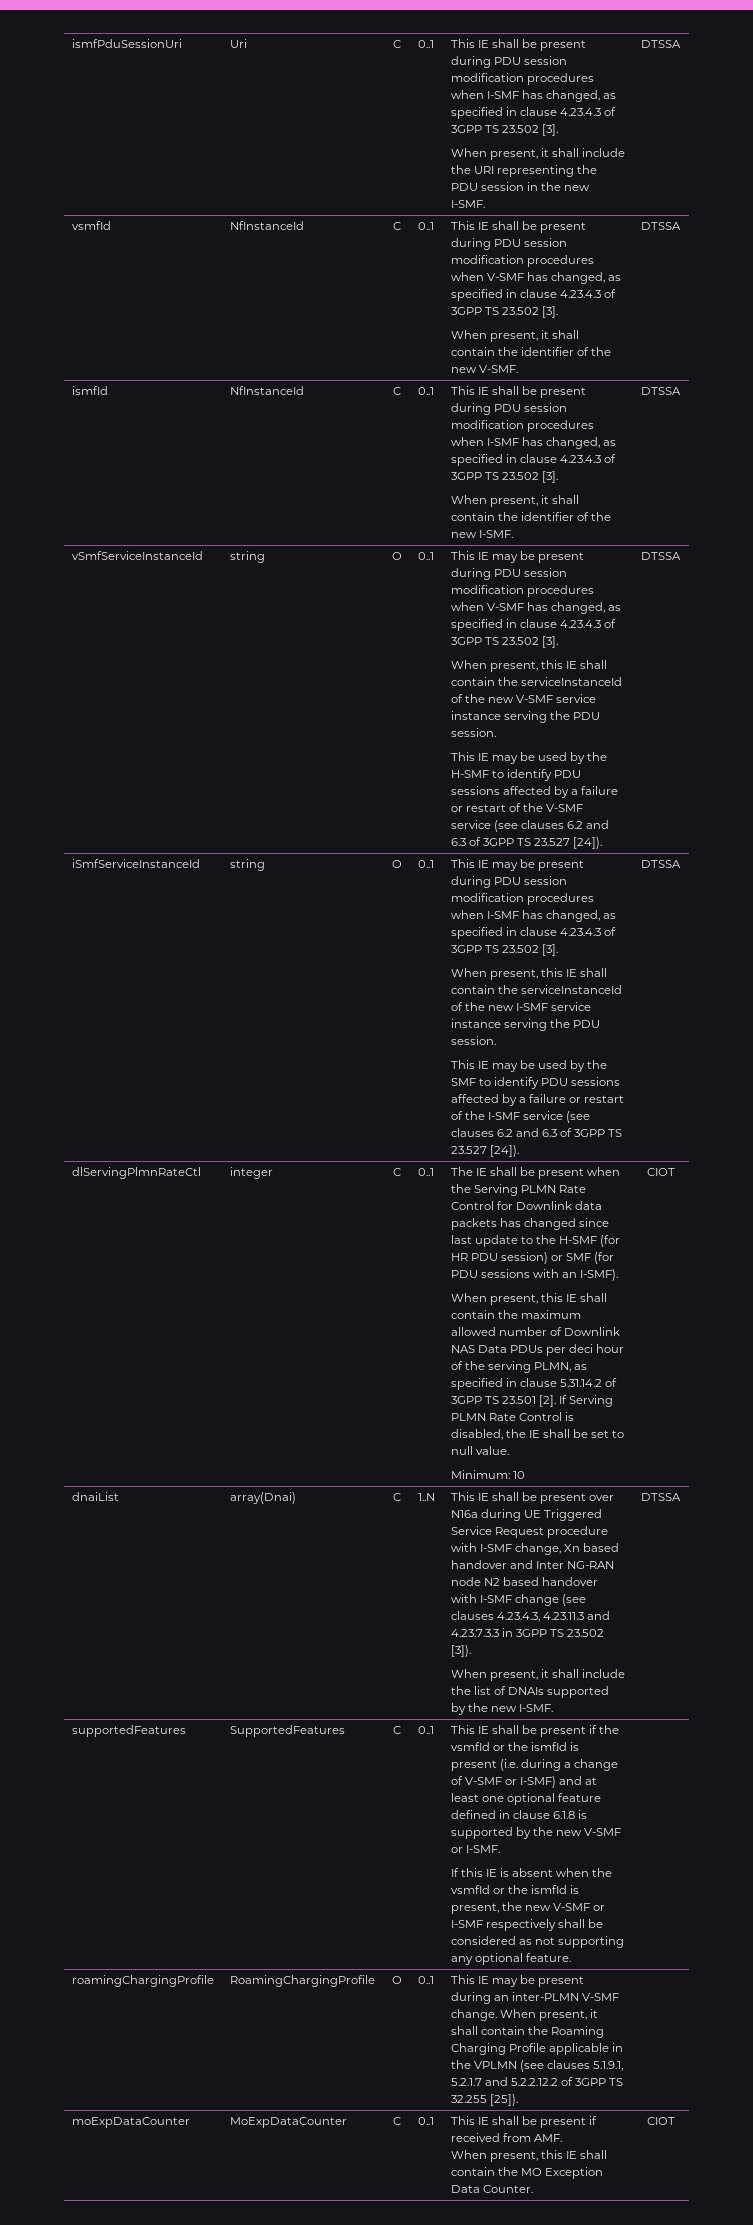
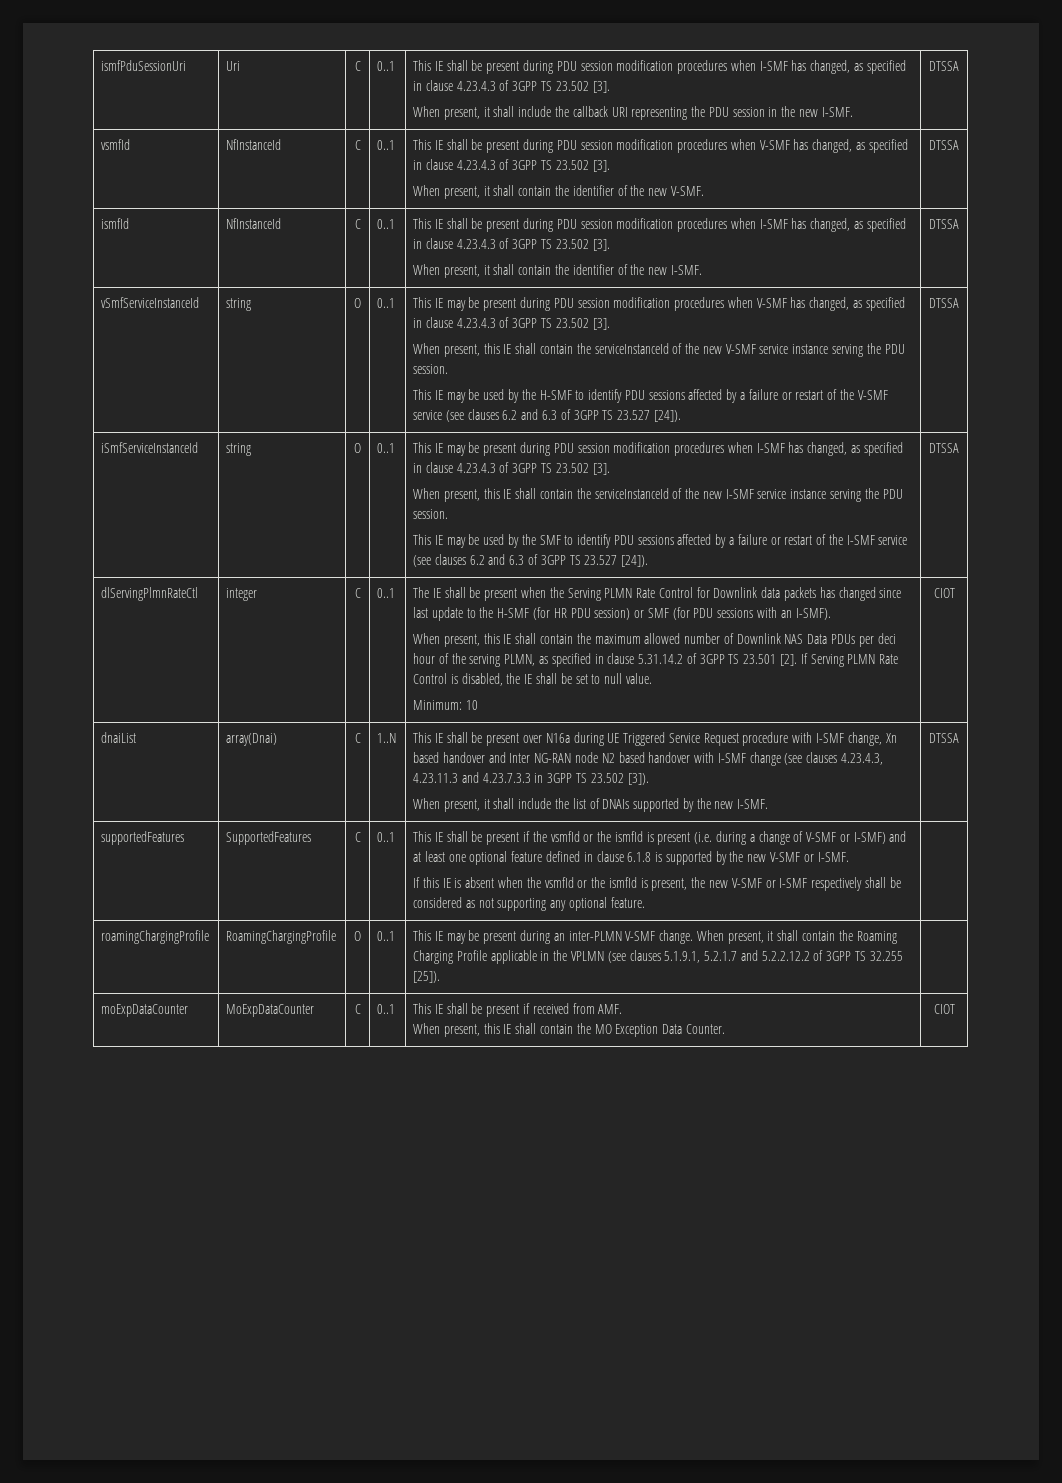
(471, 169) none -> [572,106,608,117] callback

